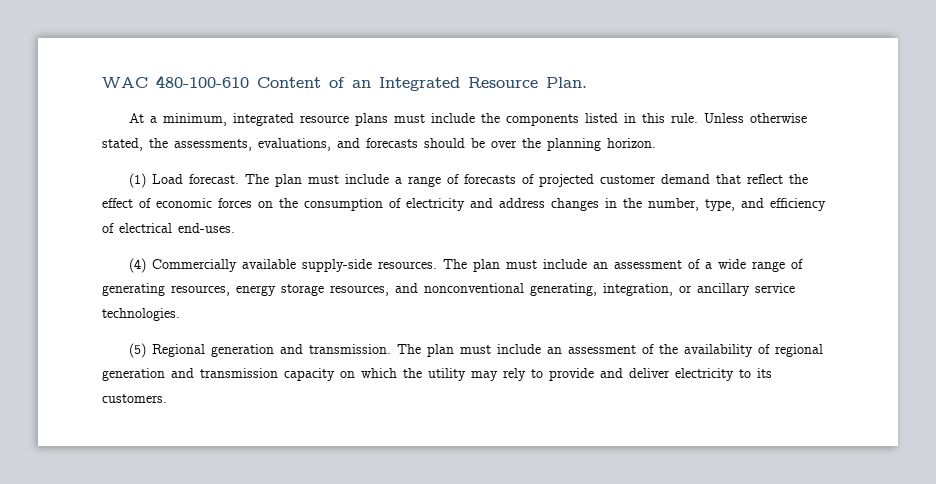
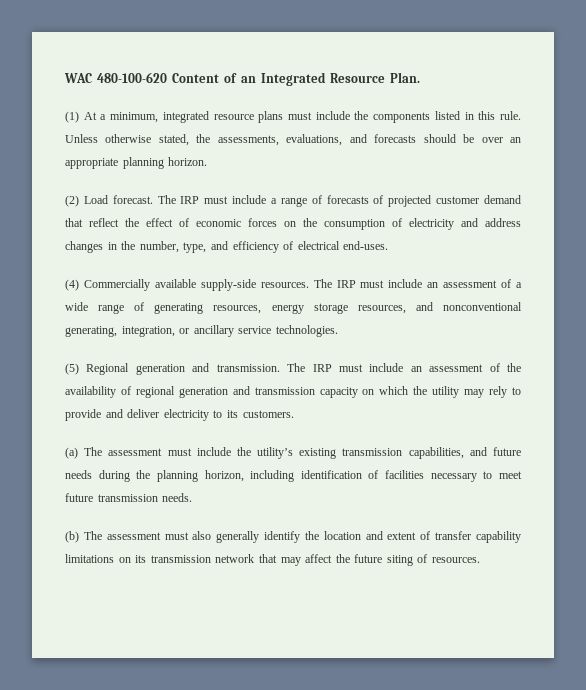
[156,75,249,88] 480-100-610 -> [97,72,168,83] 480-100-620
(587, 82) none -> [65,111,79,123] (1)
[522,138,541,148] the -> [509,137,521,143] [65,158,118,169] an appropriate
[129,173,147,188] (1) -> [65,195,79,207] (2)
[275,174,303,187] plan -> [180,196,200,204] IRP
[473,259,501,272] plan -> [336,280,356,288] IRP
[427,344,455,357] plan -> [312,364,332,372] IRP
(167, 398) none -> [65,447,521,459] [65,470,522,482] [65,493,193,502] [65,531,521,543] [65,554,481,566] // (a) The assessment must include the utility’s existing transmission capabilities, and future needs during the planning horizon, including identification of facilities necessary to meet future transmission needs. // (b) The assessment must also generally identify the location and extent of transfer capability limitations on its transmission network that may affect the future siting of resources.

